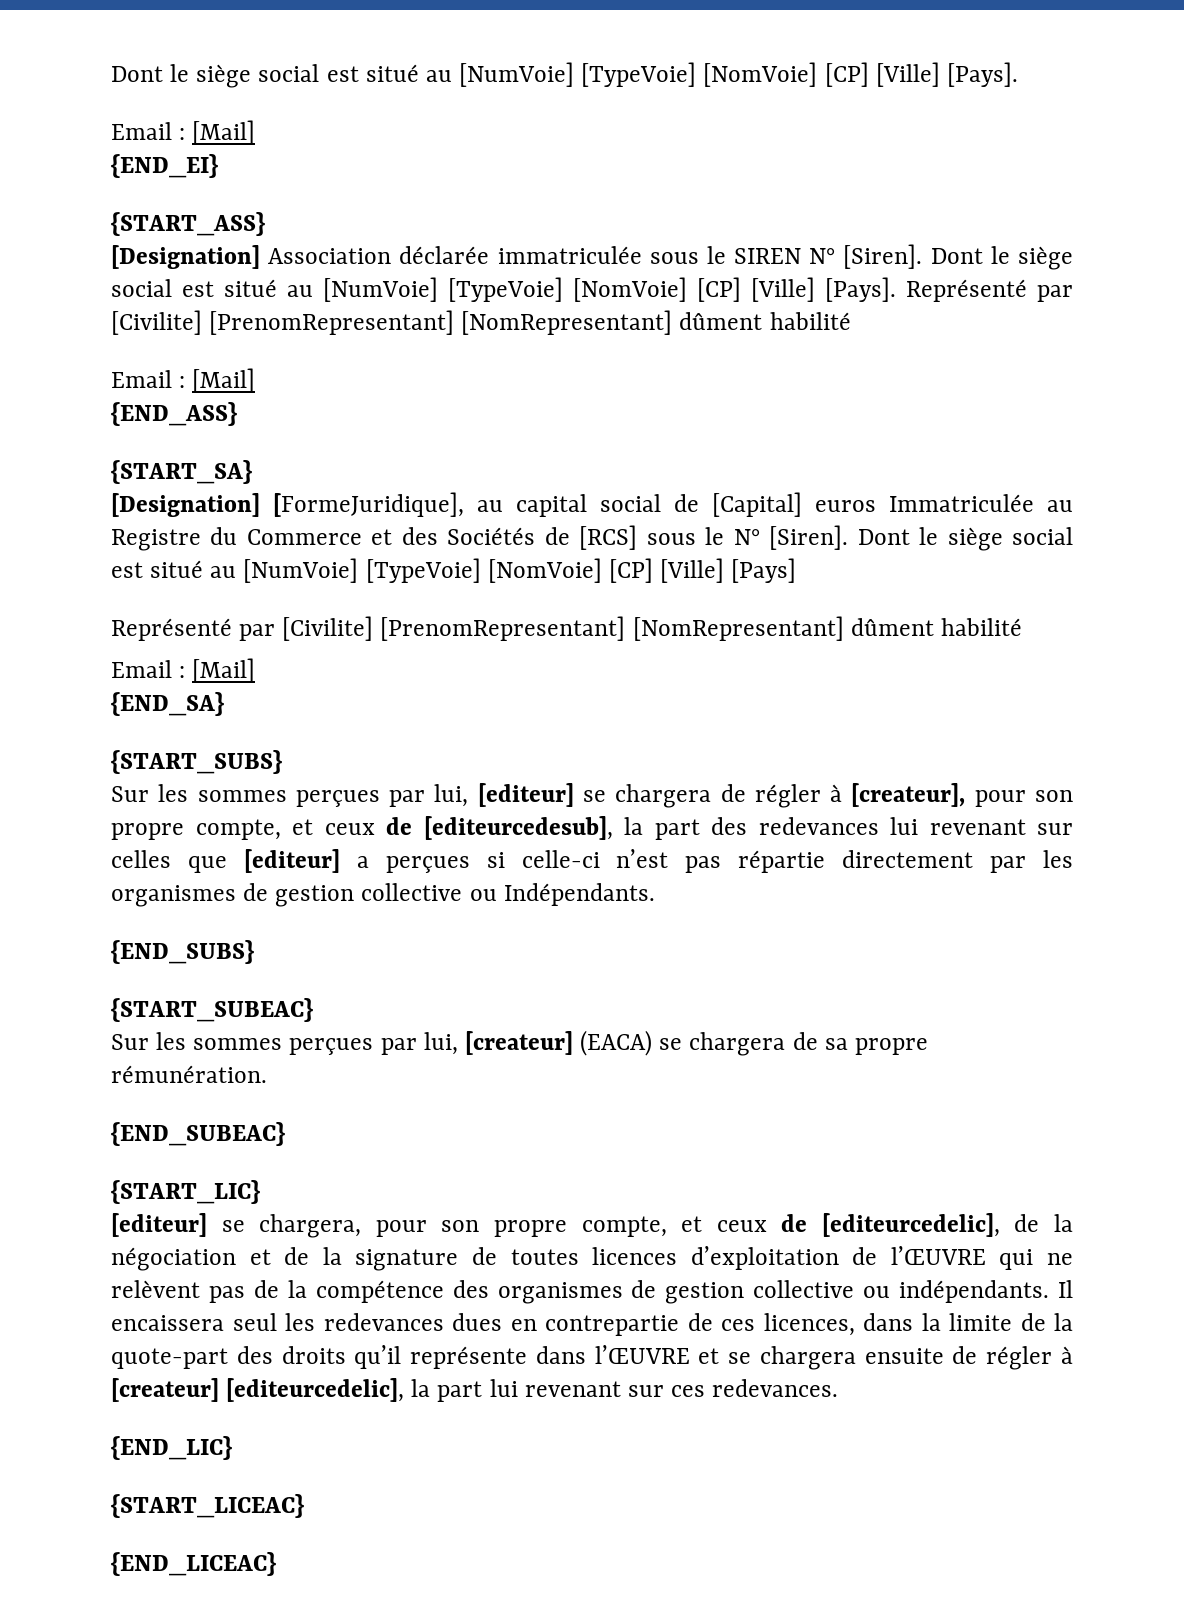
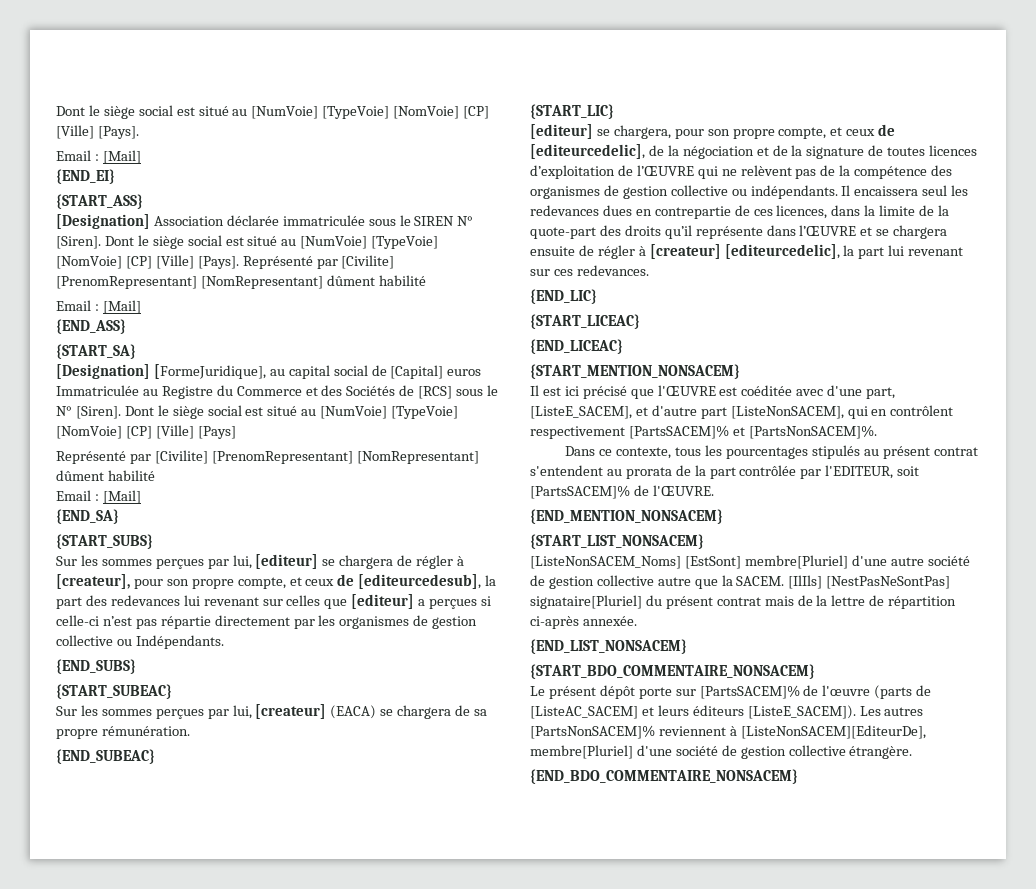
(276, 1564) none -> [530,364,740,379] [530,385,896,399] [530,405,954,419] [530,425,877,439] [565,445,978,459] [530,465,920,479] [530,485,714,499] [530,509,723,524] [530,534,704,549] [530,555,970,569] [530,575,951,589] [530,595,957,609] [530,616,637,629] [530,639,687,654] [530,664,815,679] [530,685,932,699] [530,705,924,719] [530,725,926,739] [530,745,913,759] [530,769,798,784] // {START_MENTION_NONSACEM} // Il est ici précisé que l'ŒUVRE est coéditée avec d'une part, [ListeE_SACEM], et d'autre part [ListeNonSACEM], qui en contrôlent respectivement [PartsSACEM]% et [PartsNonSACEM]%. // Dans ce contexte, tous les pourcentages stipulés au présent contrat s'entendent au prorata de la part contrôlée par l'EDITEUR, soit [PartsSACEM]% de l'ŒUVRE. // {END_MENTION_NONSACEM} // {START_LIST_NONSACEM} // [ListeNonSACEM_Noms] [EstSont] membre[Pluriel] d'une autre société de gestion collective autre que la SACEM. [IlIls] [NestPasNeSontPas] signataire[Pluriel] du présent contrat mais de la lettre de répartition ci-après annexée. // {END_LIST_NONSACEM} // {START_BDO_COMMENTAIRE_NONSACEM} // Le présent dépôt porte sur [PartsSACEM]% de l'œuvre (parts de [ListeAC_SACEM] et leurs éditeurs [ListeE_SACEM]). Les autres [PartsNonSACEM]% reviennent à [ListeNonSACEM][EditeurDe], membre[Pluriel] d'une société de gestion collective étrangère. // {END_BDO_COMMENTAIRE_NONSACEM}

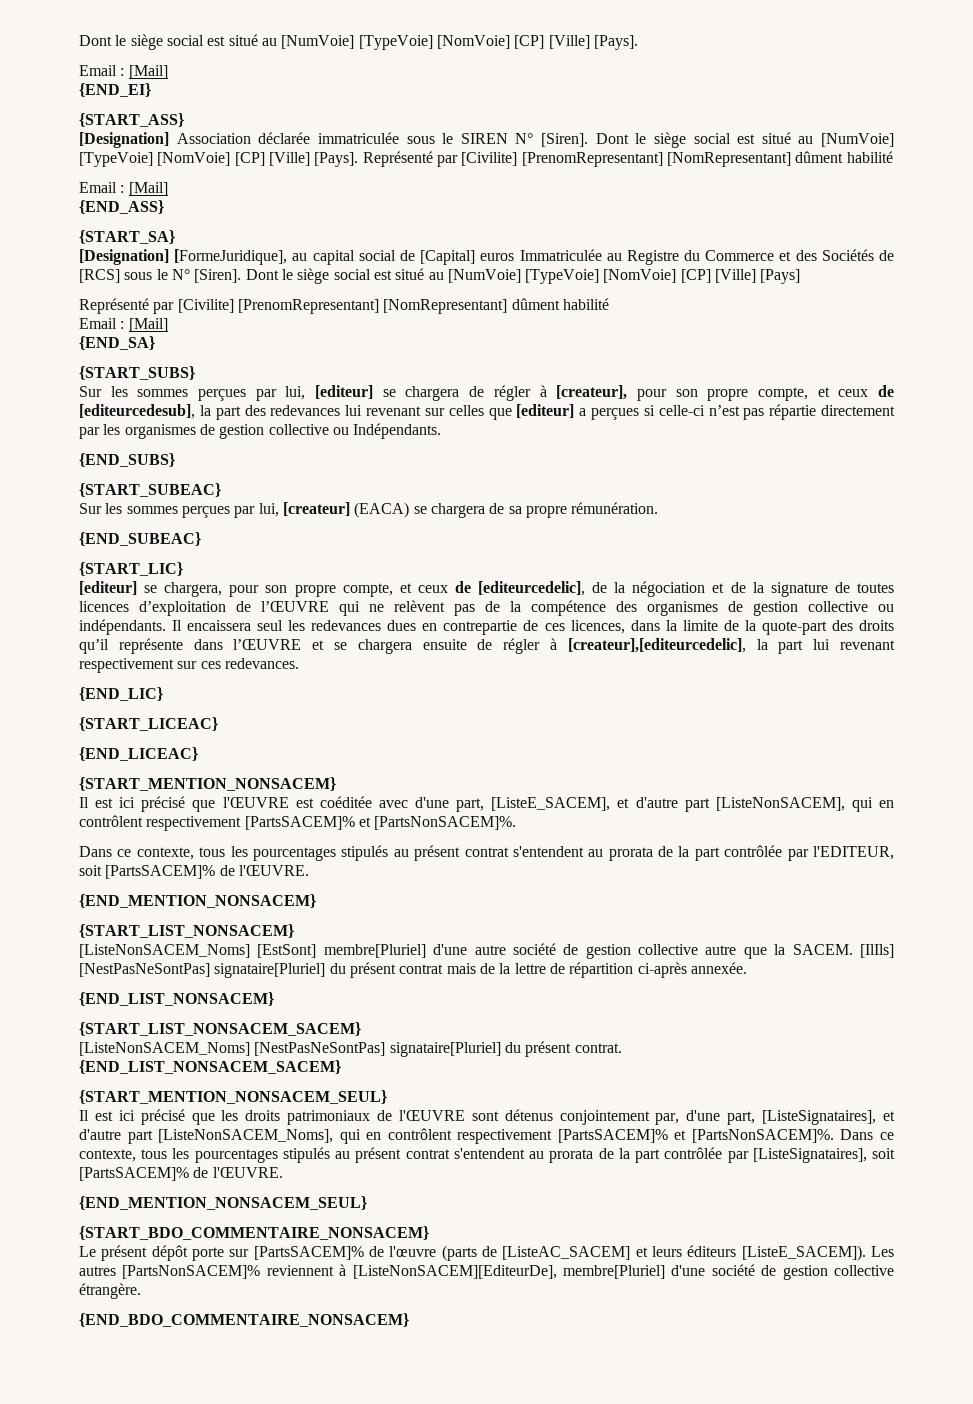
[649,244,840,259] [createur] [editeurcedelic], -> [567,638,746,653] [createur],[editeurcedelic],
(964, 251) none -> [79,658,174,673] respectivement
(687, 646) none -> [79,1022,361,1036] [79,1041,622,1057] [79,1060,341,1074] [79,1090,387,1104] [79,1109,895,1125] [79,1128,894,1144] [79,1147,896,1163] [79,1167,283,1181] [79,1196,367,1210] // {START_LIST_NONSACEM_SACEM} // [ListeNonSACEM_Noms] [NestPasNeSontPas] signataire[Pluriel] du présent contrat. // {END_LIST_NONSACEM_SACEM} // {START_MENTION_NONSACEM_SEUL} // Il est ici précisé que les droits patrimoniaux de l'ŒUVRE sont détenus conjointement par, d'une part, [ListeSignataires], et d'autre part [ListeNonSACEM_Noms], qui en contrôlent respectivement [PartsSACEM]% et [PartsNonSACEM]%. Dans ce contexte, tous les pourcentages stipulés au présent contrat s'entendent au prorata de la part contrôlée par [ListeSignataires], soit [PartsSACEM]% de l'ŒUVRE. // {END_MENTION_NONSACEM_SEUL}

